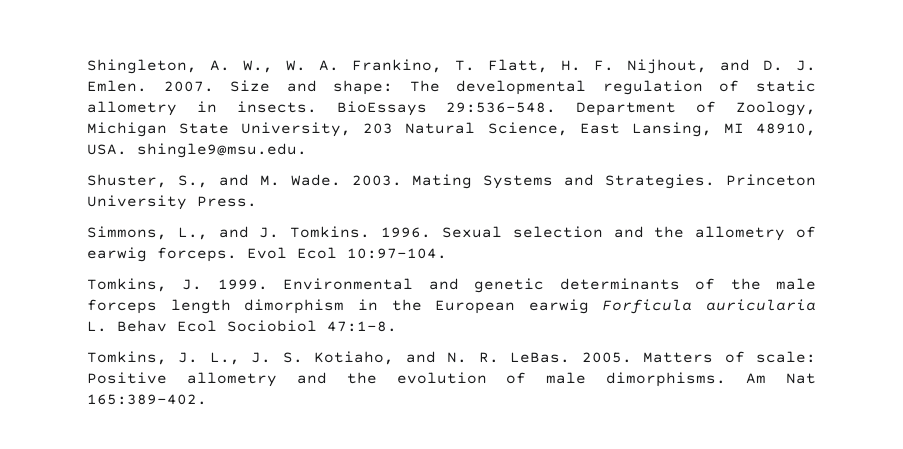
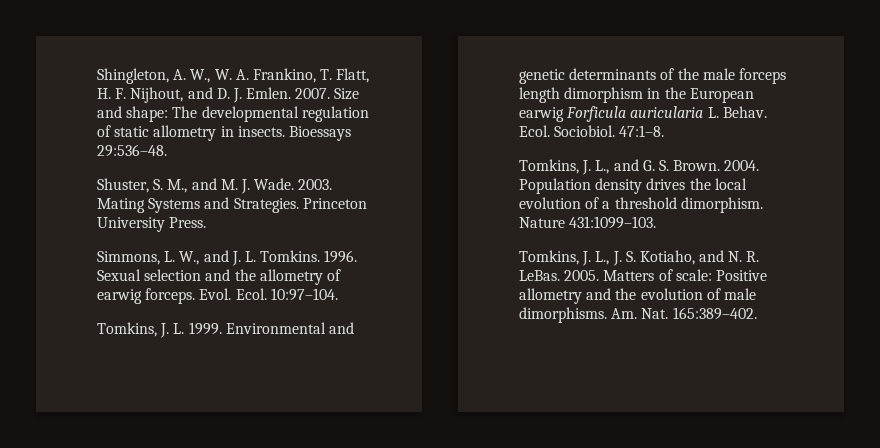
[336,101,816,116] [87,122,816,137] [87,143,307,158] BioEssays 29:536–548. Department of Zoology, Michigan State University, 203 Natural Science, East Lansing, MI 48910, USA. shingle9@msu.edu. -> [288,126,351,141] [97,144,167,157] Bioessays 29:536–48.
[177,175,208,188] S., -> [153,179,188,193] S. M.,
(280, 180) none -> [240,179,250,194] J.
[177,227,208,240] L., -> [164,251,200,265] L. W.,
(280, 232) none -> [244,251,256,262] L.
[247,247,337,259] Evol Ecol -> [199,288,267,300] Evol. Ecol.
(203, 284) none -> [173,323,185,334] L.
[117,320,397,332] Behav Ecol Sociobiol 47:1–8. -> [722,106,767,118] [519,125,665,137] [519,159,760,175] [519,178,747,194] [519,197,763,213] [519,216,657,229] Behav. Ecol. Sociobiol. 47:1–8. // Tomkins, J. L., and G. S. Brown. 2004. Population density drives the local evolution of a threshold dimorphism. Nature 431:1099–103.
[746,373,817,384] Am Nat -> [611,308,669,319] Am. Nat.

